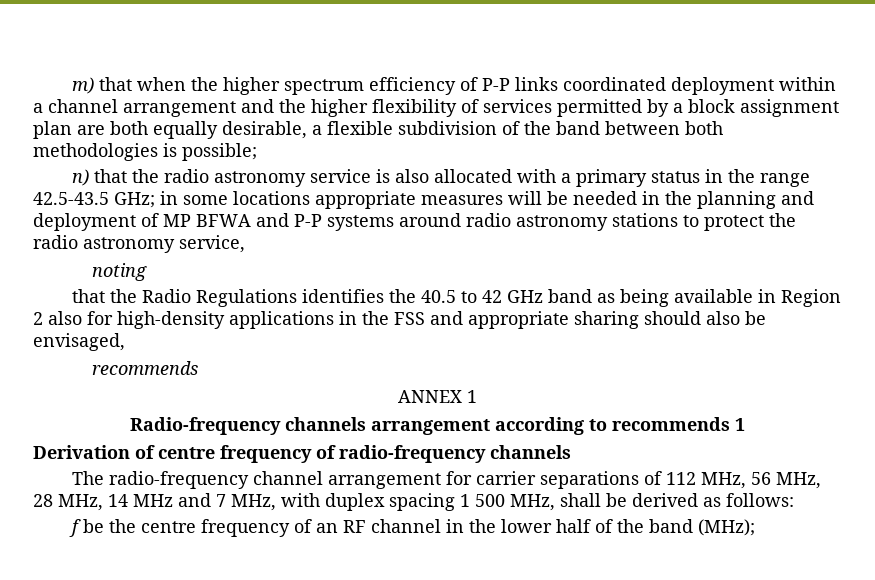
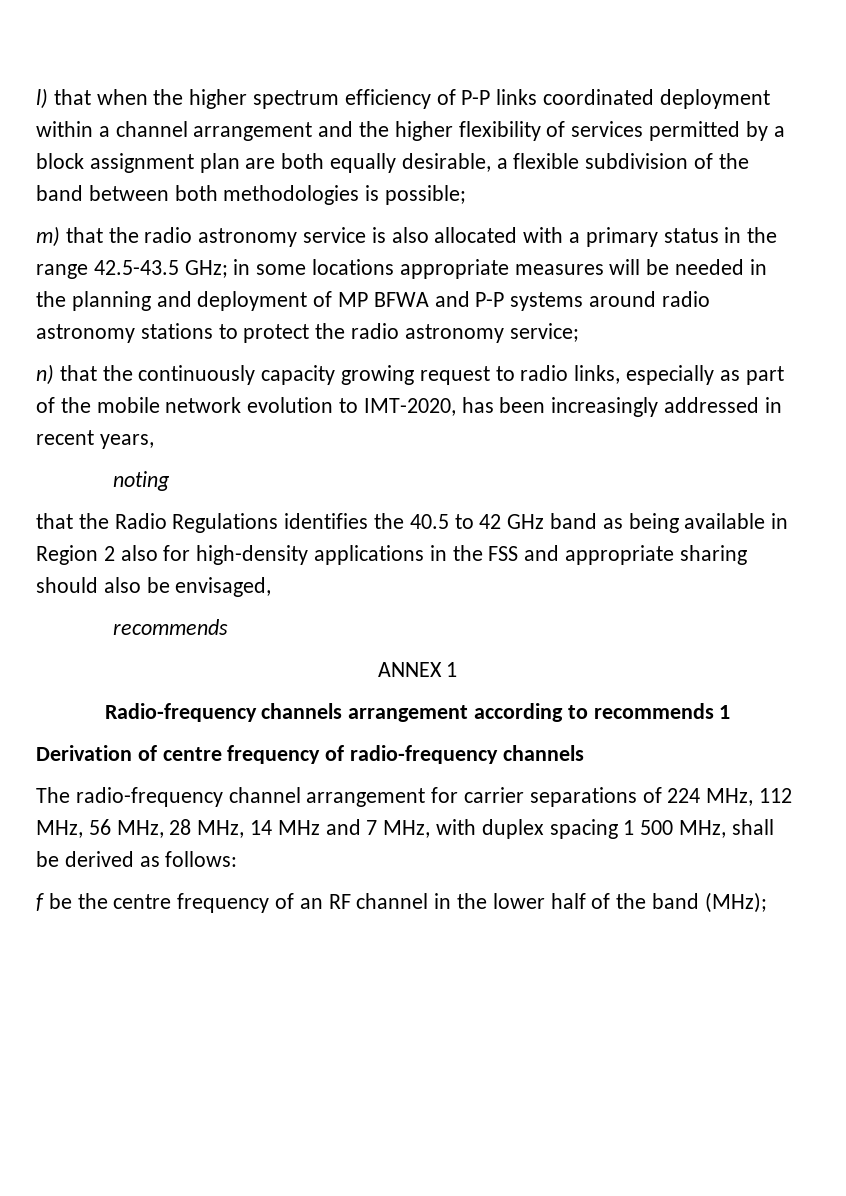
[71,77,94,94] m) -> [36,88,48,109] l)
[71,169,89,186] n) -> [36,226,60,247] m)
[179,235,245,253] service, -> [509,323,579,342] [36,364,784,385] [36,397,782,417] [36,430,154,449] service; // n) that the continuously capacity growing request to radio links, especially as part of the mobile network evolution to IMT-2020, has been increasingly addressed in recent years,
(662, 478) none -> [667,788,754,806] 224 MHz,

